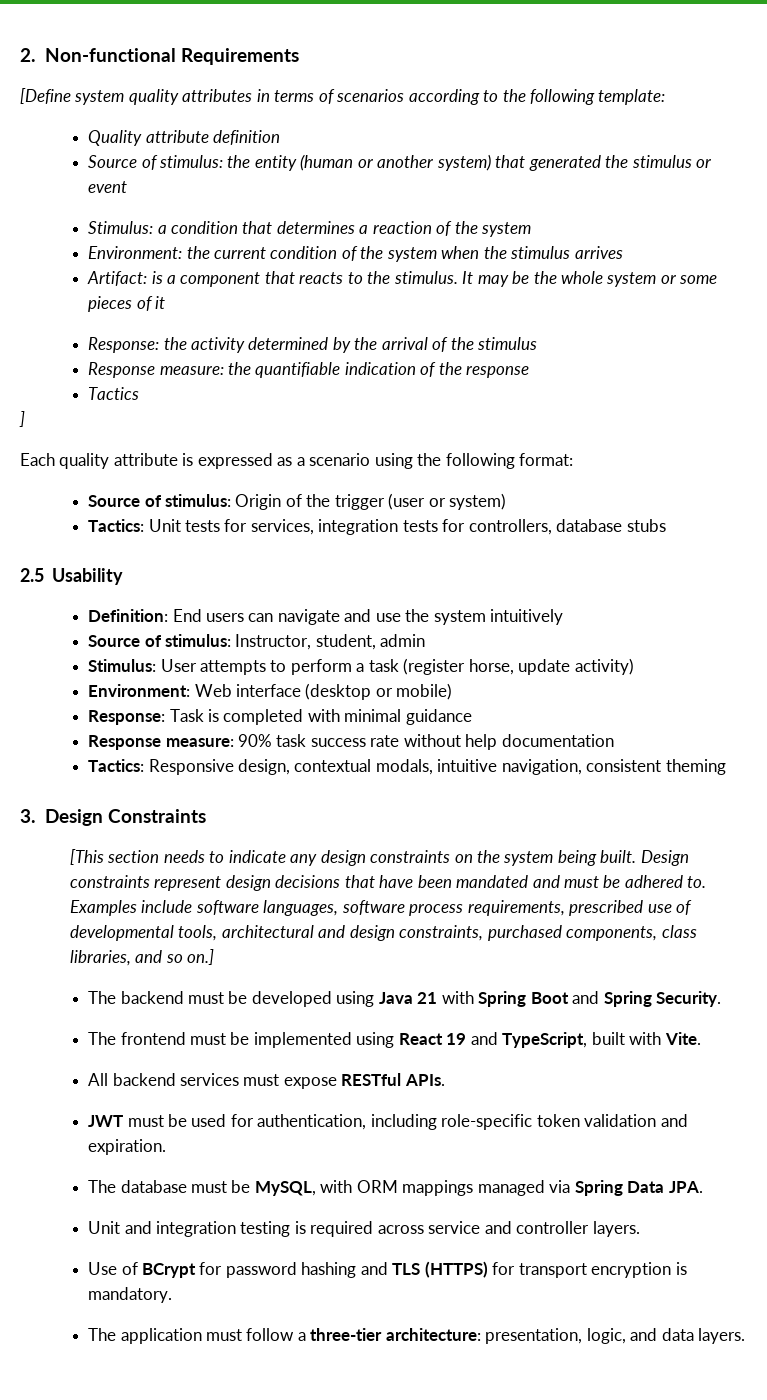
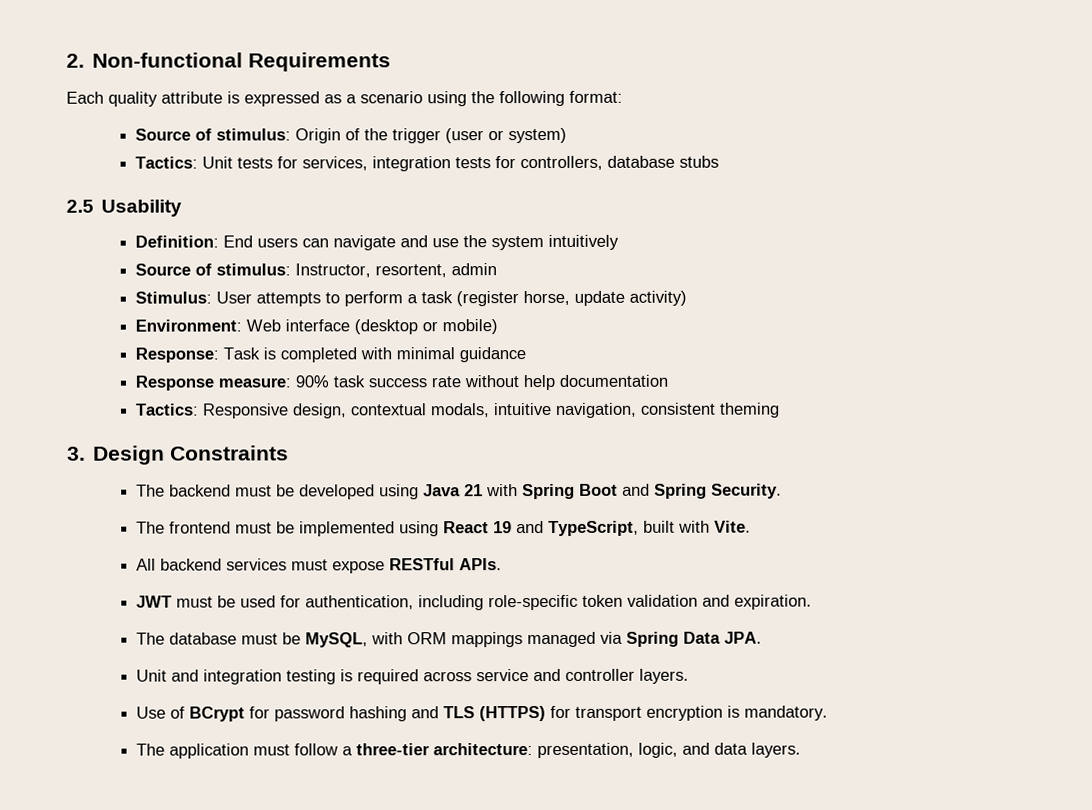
[20,88,666,105] [88,130,280,146] [88,154,712,171] [88,181,128,193] [88,221,532,237] [88,246,623,262] [87,271,718,287] [88,296,165,312] [88,337,538,353] [88,362,530,378] [88,387,140,400] [19,411,25,427] // [Define system quality attributes in terms of scenarios according to the following template: // Quality attribute definition // Source of stimulus: the entity (human or another system) that generated the stimulus or event // Stimulus: a condition that determines a reaction of the system // Environment: the current condition of the system when the stimulus arrives // Artifact: is a component that reacts to the stimulus. It may be the whole system or some pieces of it // Response: the activity determined by the arrival of the stimulus // Response measure: the quantifiable indication of the response // Tactics // ] -> (392, 62) none
[315,634,376,650] student, -> [374,264,447,278] resortent,
[69,849,689,866] [69,875,707,891] [69,900,692,916] [69,925,697,941] [69,949,215,966] // [This section needs to indicate any design constraints on the system being built. Design constraints represent design decisions that have been mandated and must be adhered to. Examples include software languages, software process requirements, prescribed use of developmental tools, architectural and design constraints, purchased components, class libraries, and so on.] -> (290, 453) none

